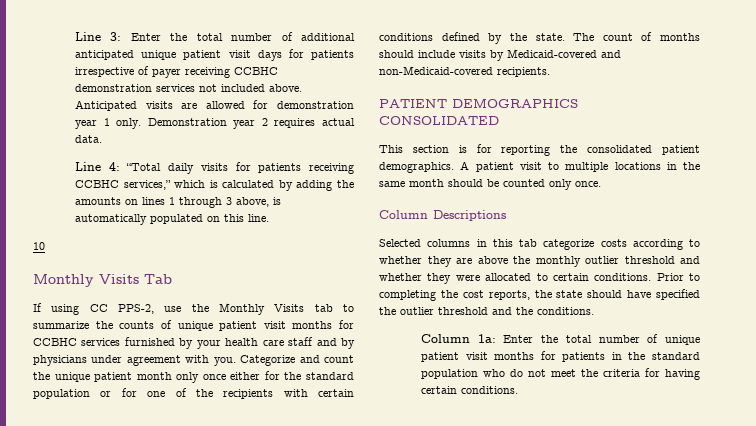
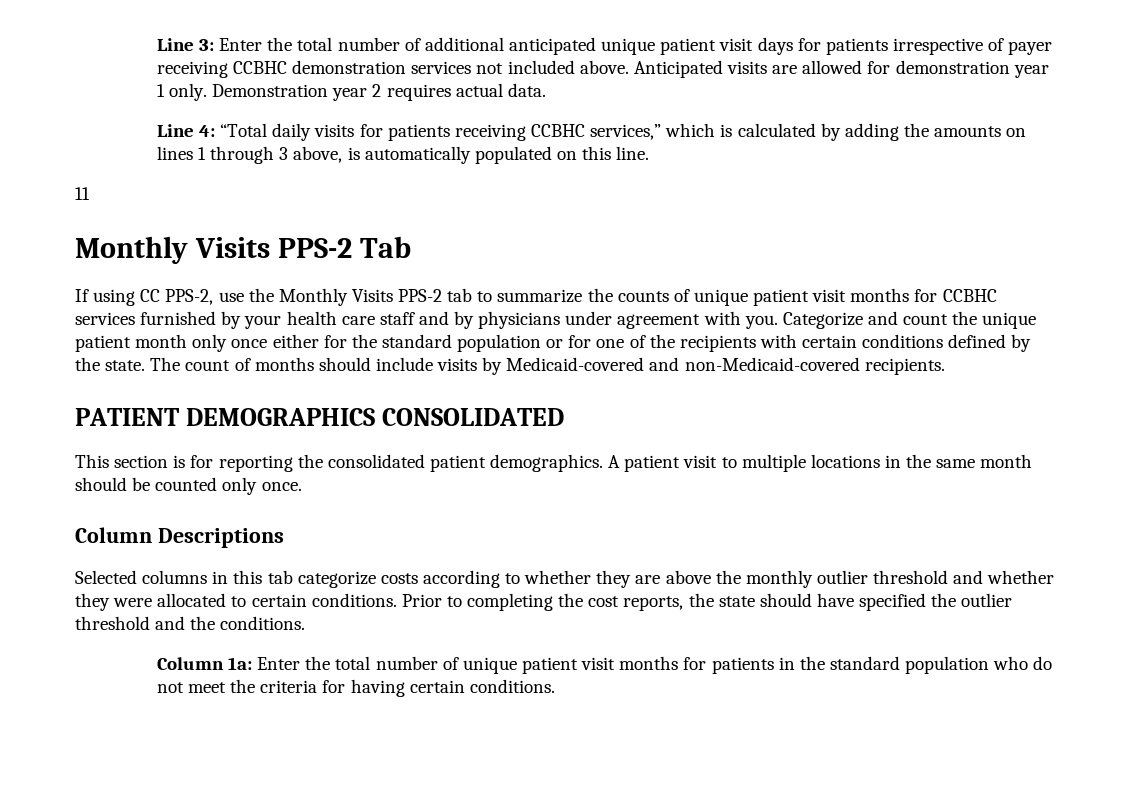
[33,242,45,250] [33,274,139,287] 10 // Monthly Visits -> [75,187,90,200] [75,236,352,264] 11 // Monthly Visits PPS-2
(305, 308) none -> [398,289,443,302] PPS-2

